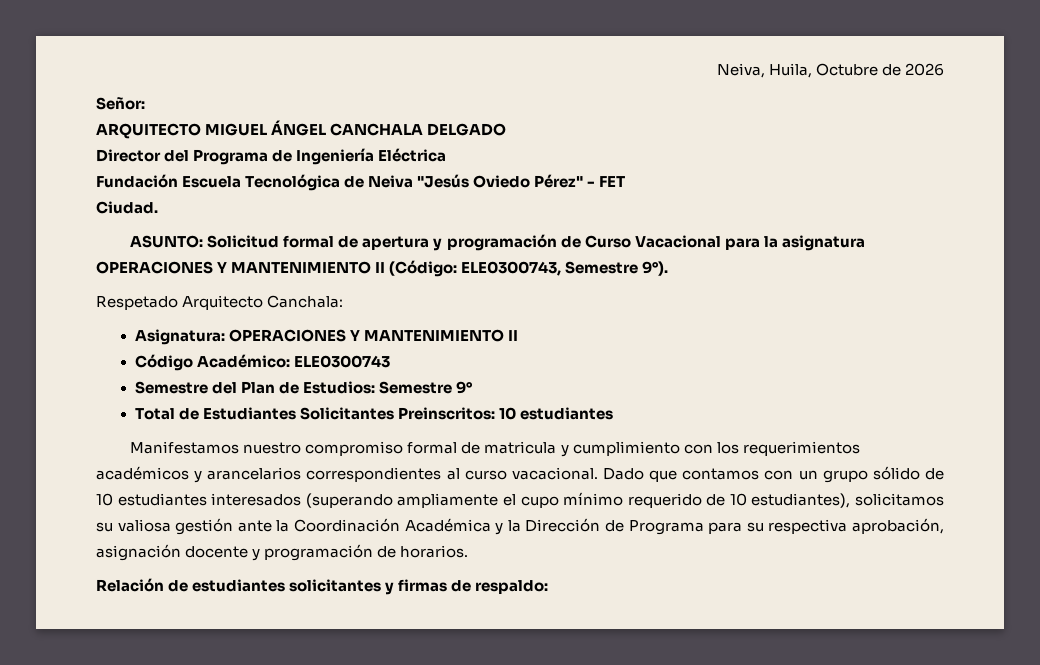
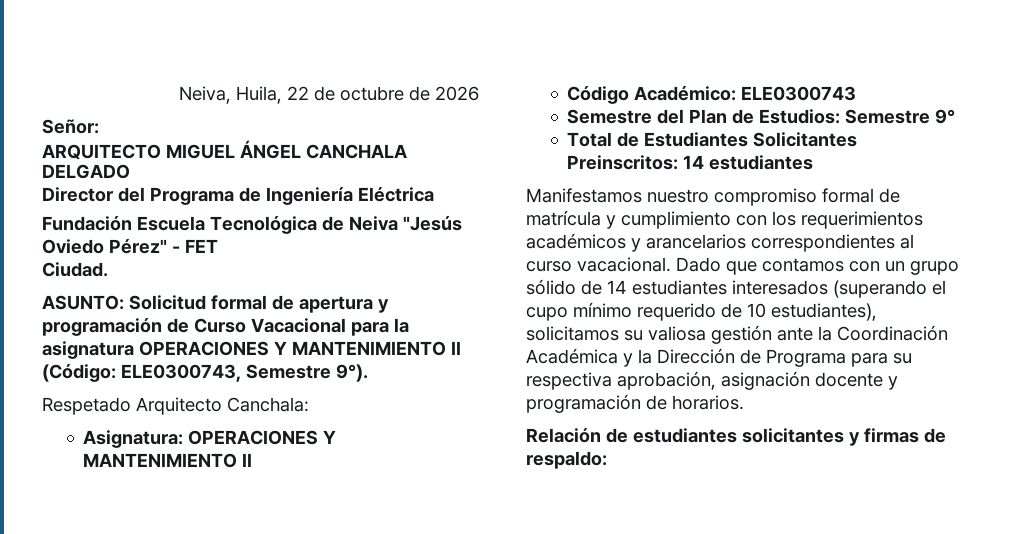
[815,63,878,76] Octubre -> [287,86,404,101] 22 de octubre
[499,407,517,420] 10 -> [683,155,705,169] 14
[484,441,557,454] matricula -> [526,210,601,226] matrícula
[96,493,113,506] 10 -> [607,280,627,294] 14
[397,493,499,508] ampliamente -> (927, 289) none

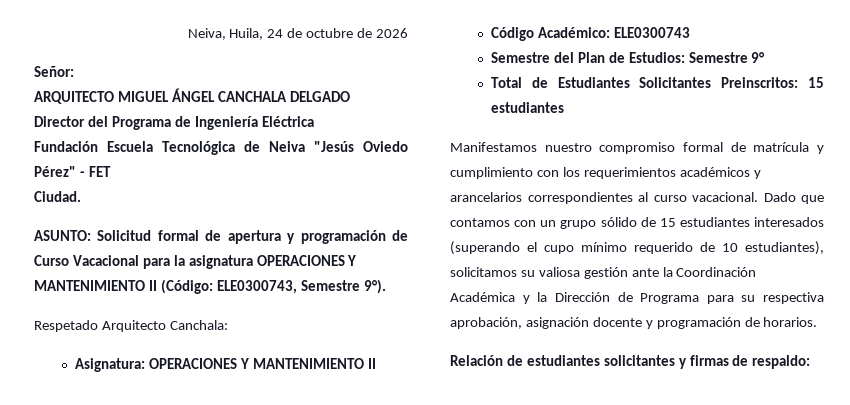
[287,86,309,100] 22 -> [267,29,284,38] 24
[683,155,705,169] 14 -> [807,77,824,88] 15
[607,280,627,294] 14 -> [659,218,676,227] 15

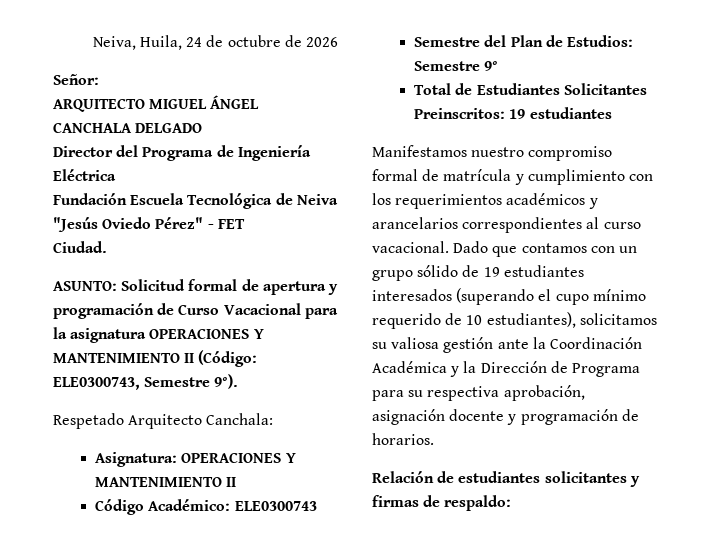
[807,77,824,88] 15 -> [509,109,526,119] 19
[659,218,676,227] 15 -> [483,267,500,277] 19

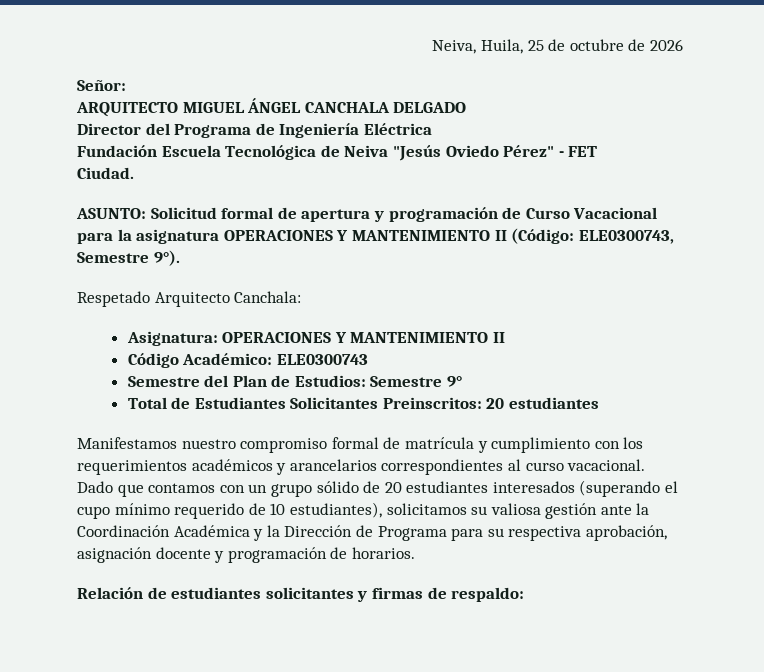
[186,37,203,47] 24 -> [527,40,544,51] 25
[509,109,526,119] 19 -> [486,398,505,409] 20
[483,267,500,277] 19 -> [384,482,402,493] 20

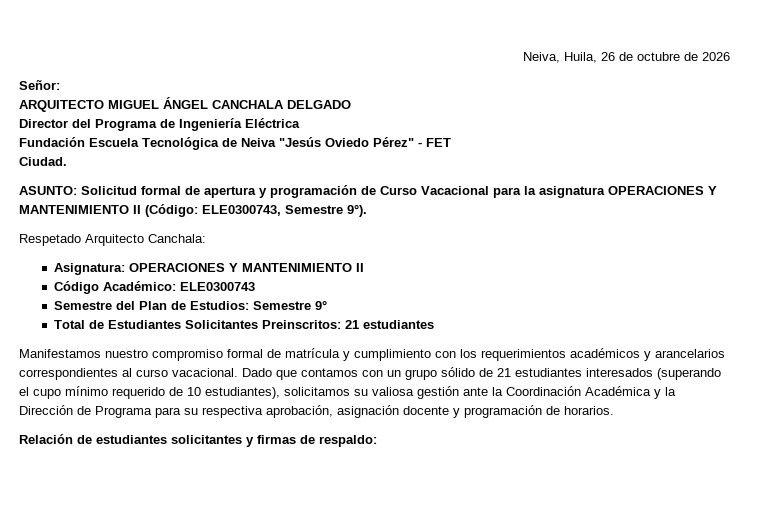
[527,40,544,51] 25 -> [601,52,615,61] 26
[486,398,505,409] 20 -> [345,320,360,329] 21
[384,482,402,493] 20 -> [497,368,511,377] 21

